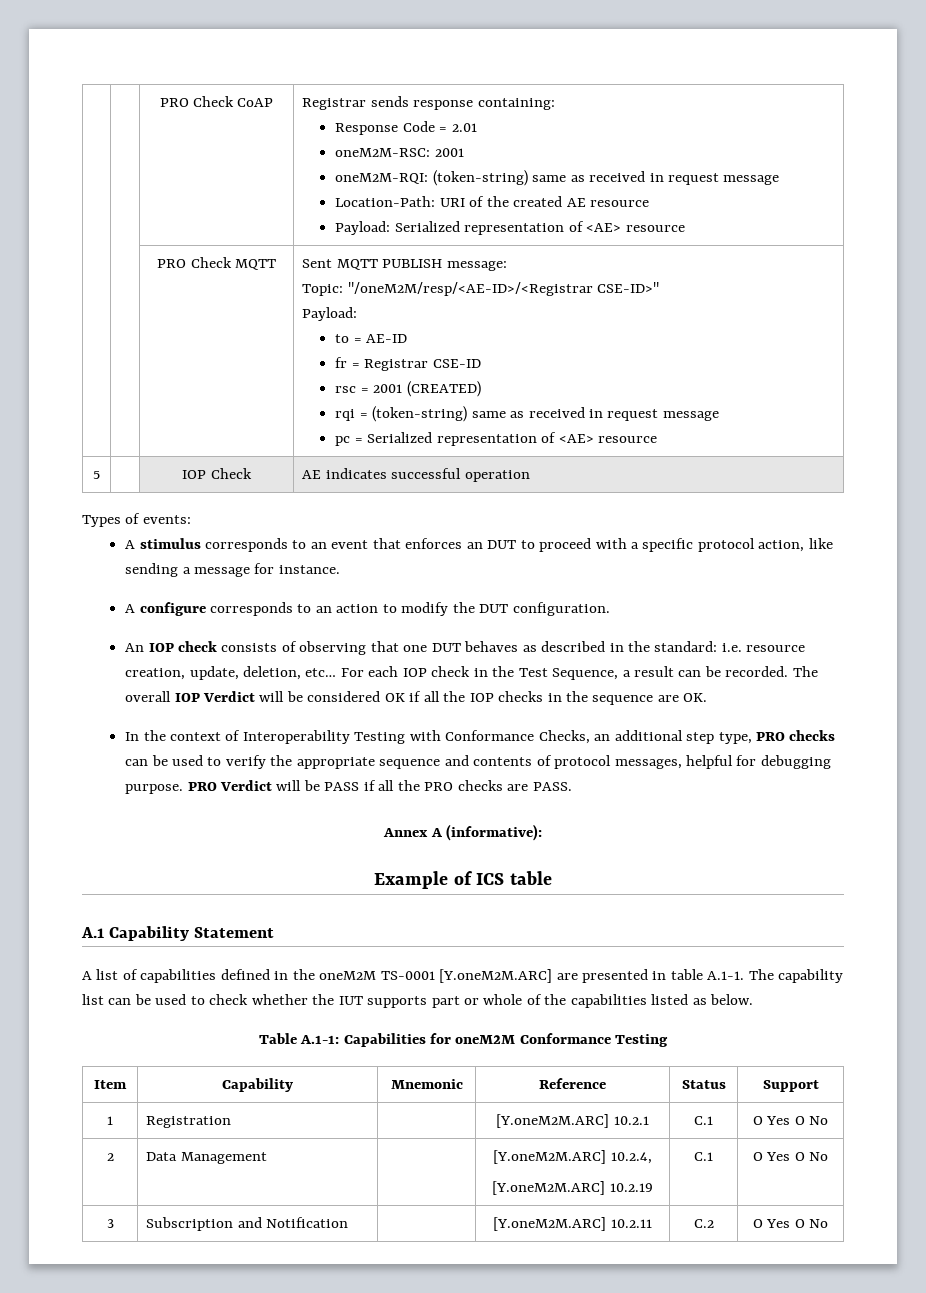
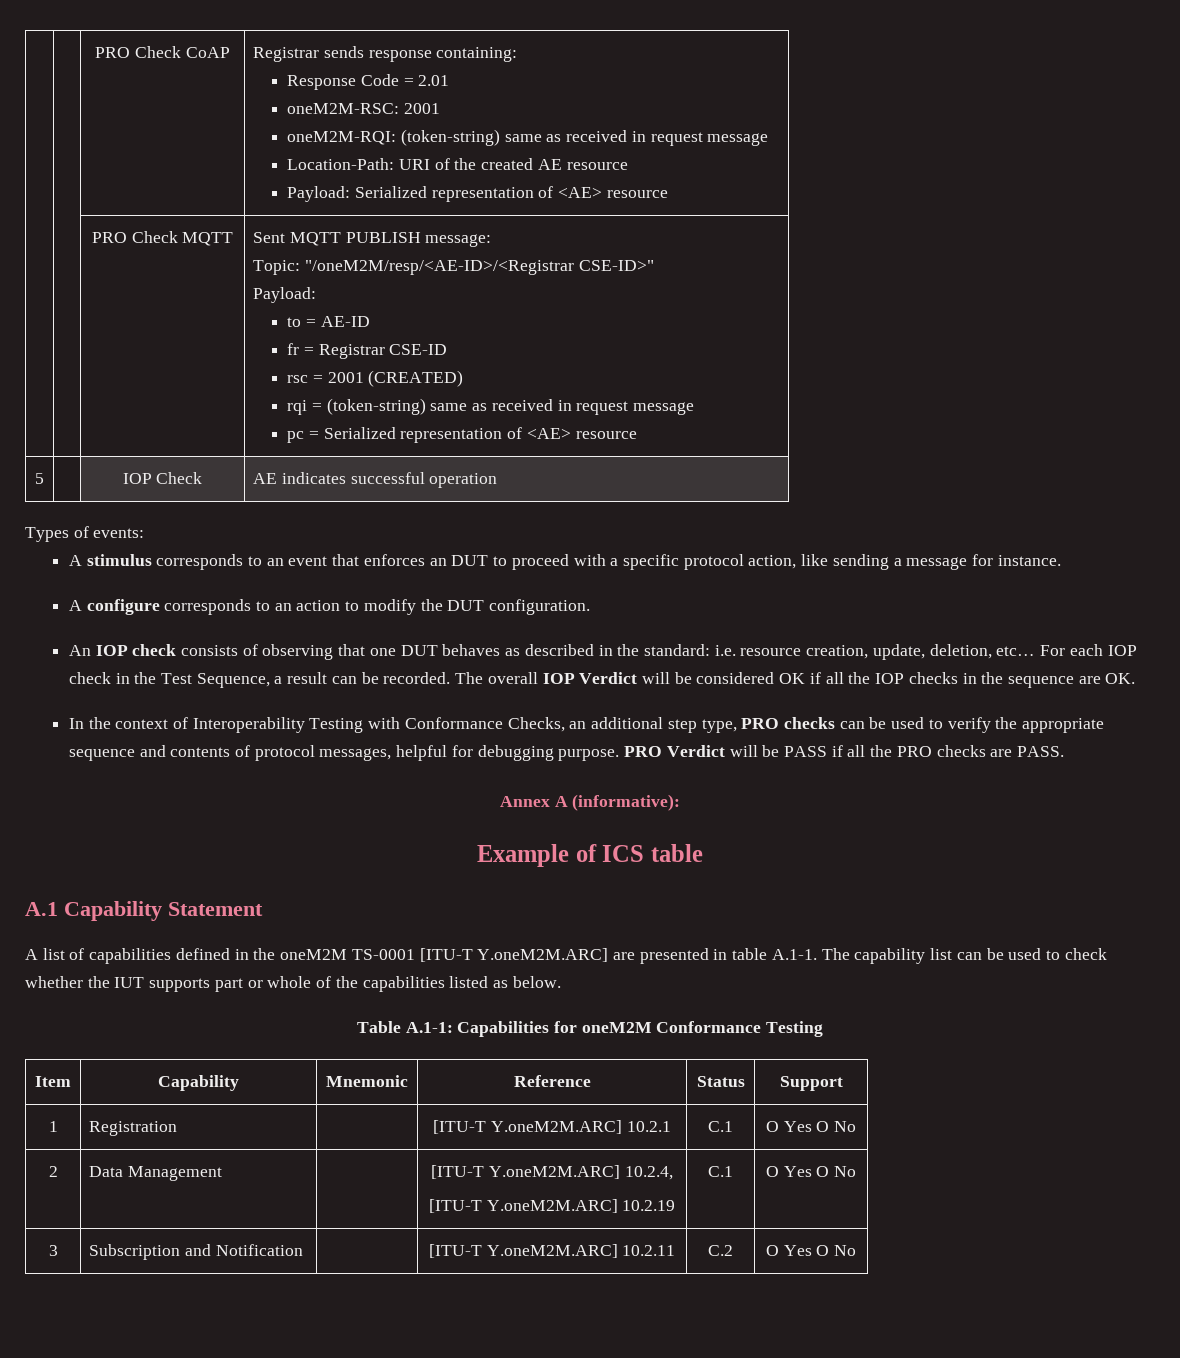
[439,969,553,983] [Y.oneM2M.ARC] -> [419,948,609,962] [ITU-T Y.oneM2M.ARC]
[496,1114,610,1128] [Y.oneM2M.ARC] -> [433,1120,622,1134] [ITU-T Y.oneM2M.ARC]
[493,1150,607,1164] [Y.oneM2M.ARC] -> [431,1165,620,1179] [ITU-T Y.oneM2M.ARC]
[492,1181,606,1195] [Y.oneM2M.ARC] -> [428,1199,618,1213] [ITU-T Y.oneM2M.ARC]
[493,1217,607,1231] [Y.oneM2M.ARC] -> [428,1244,618,1258] [ITU-T Y.oneM2M.ARC]

